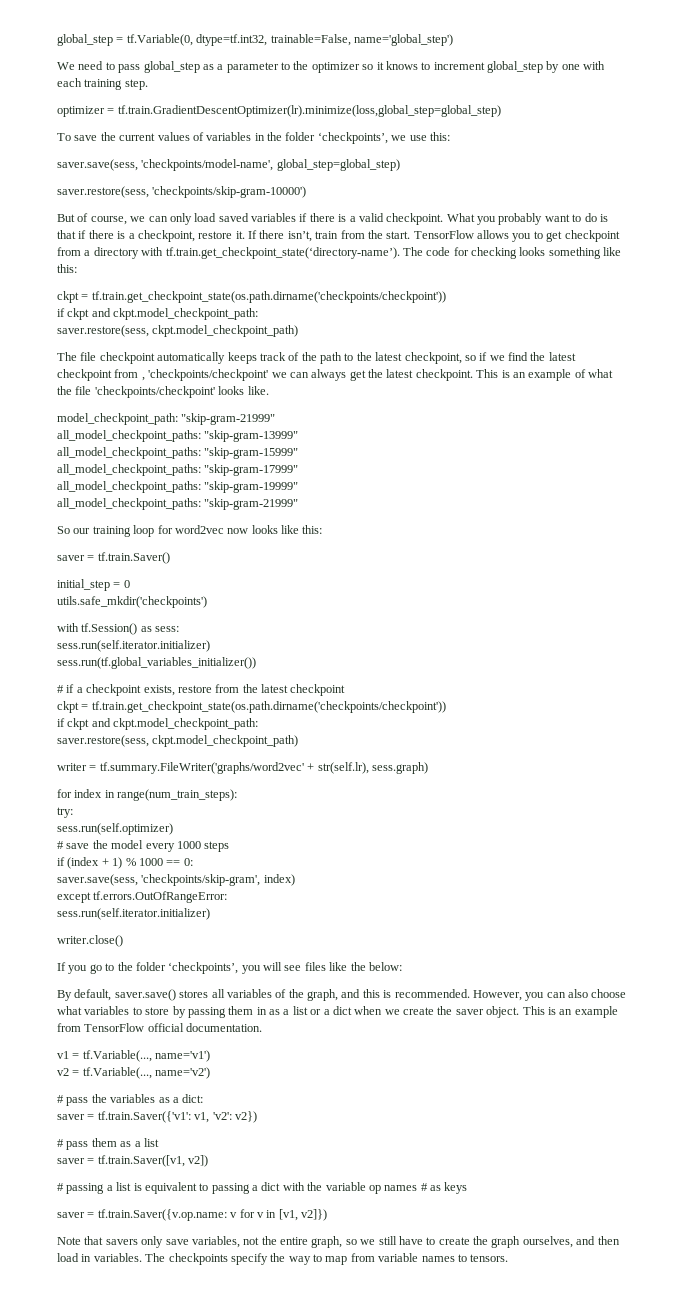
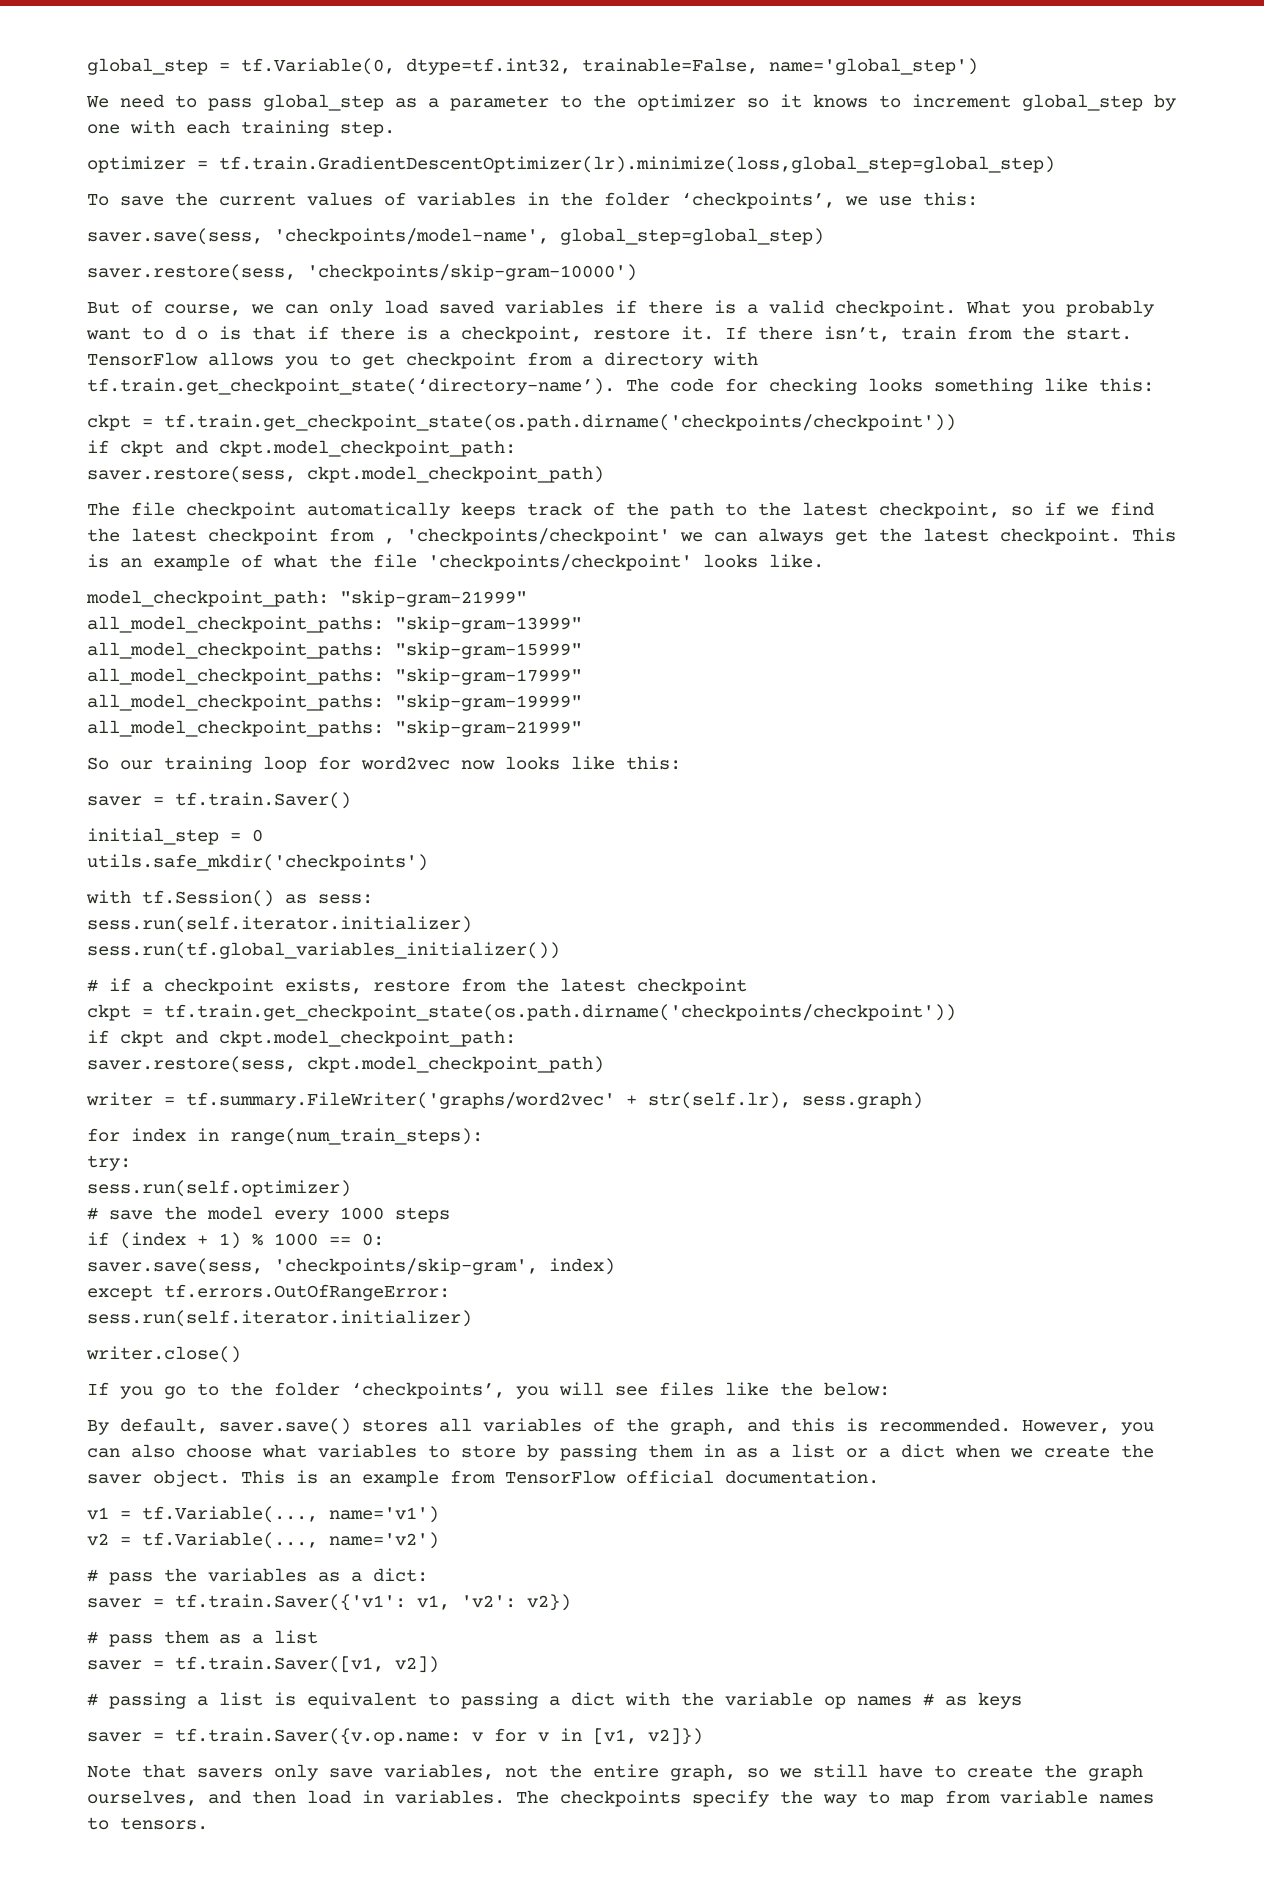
[584,213,597,222] do -> [175,326,208,340] d o

